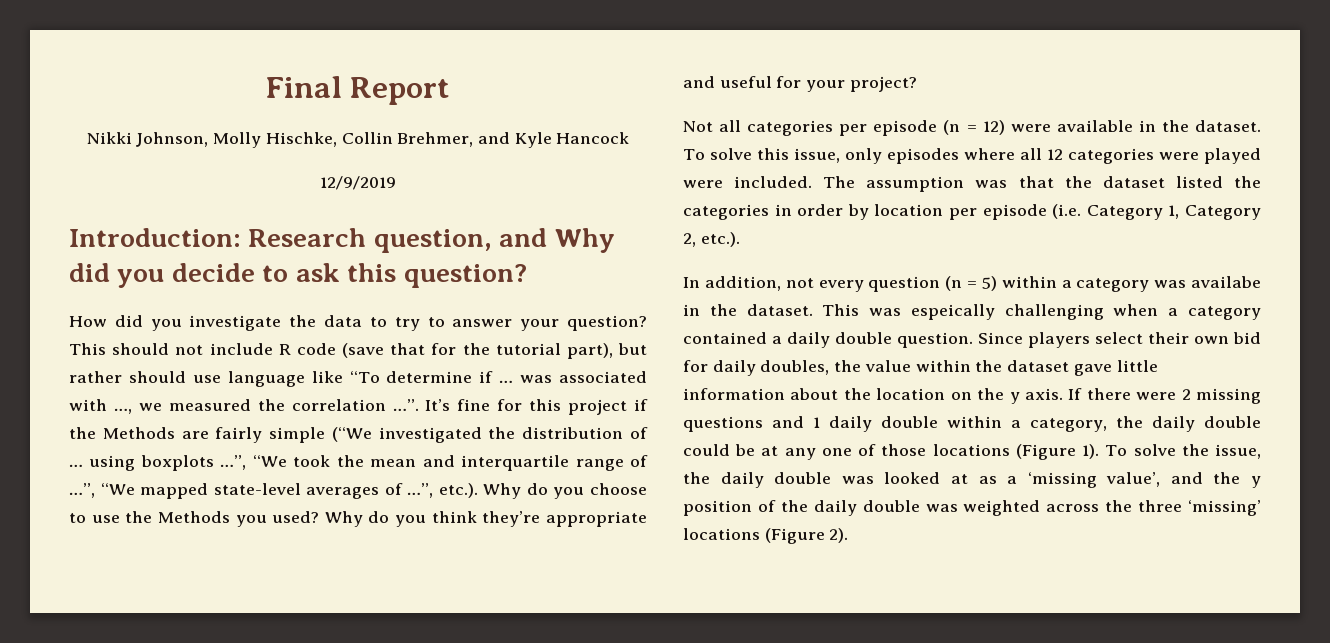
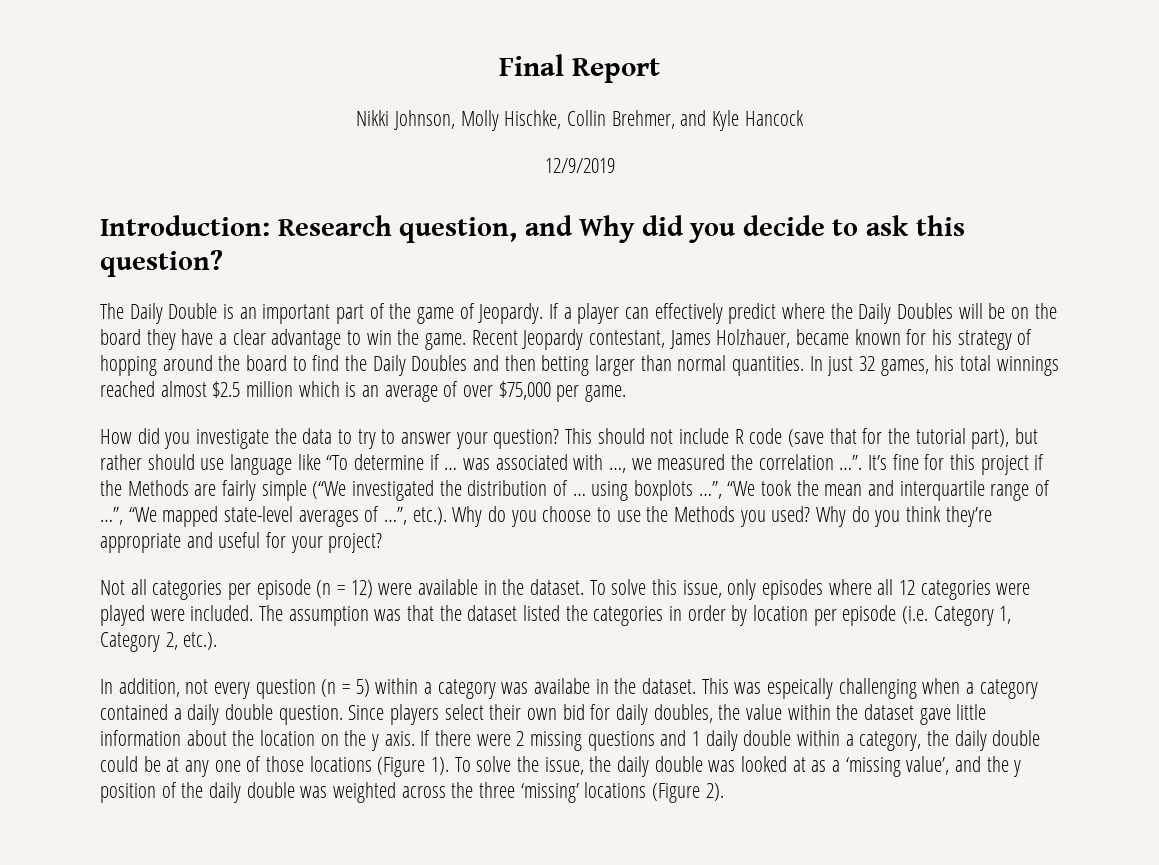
(527, 276) none -> [100,303,1057,324] [100,329,1033,350] [100,355,1059,376] [100,381,627,402] // The Daily Double is an important part of the game of Jeopardy. If a player can effectively predict where the Daily Doubles will be on the board they have a clear advantage to win the game. Recent Jeopardy contestant, James Holzhauer, became known for his strategy of hopping around the board to find the Daily Doubles and then betting larger than normal quantities. In just 32 games, his total winnings reached almost $2.5 million which is an average of over $75,000 per game.

